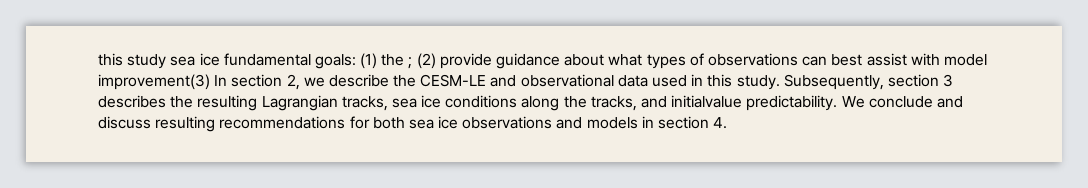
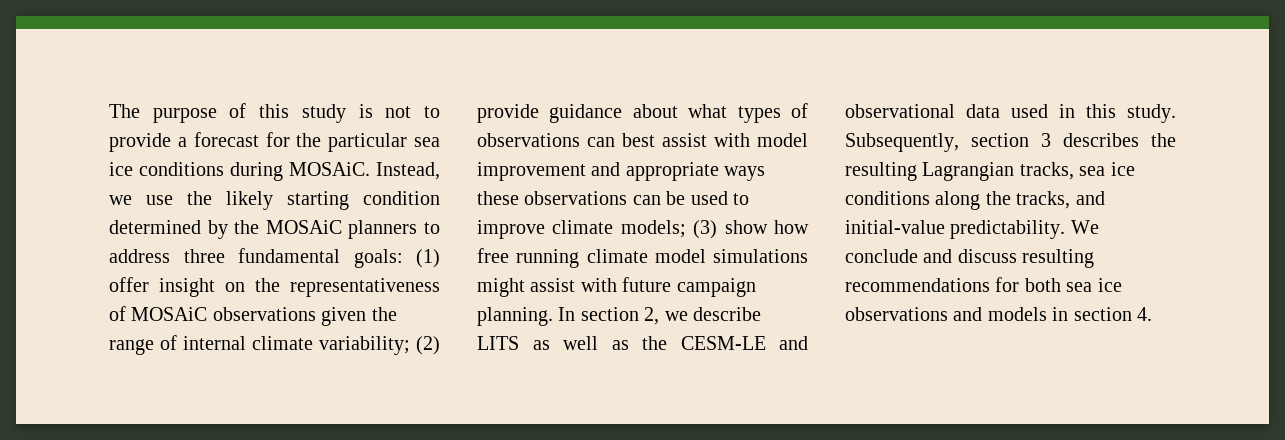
[98,53,413,69] this study sea ice fundamental goals: (1) the ; -> [109,103,440,123] [109,132,440,152] [109,162,440,181] [109,191,440,210] [109,220,440,239] [109,248,440,268] [109,277,440,297] [109,306,397,326] [109,335,410,355] The purpose of this study is not to provide a forecast for the particular sea ice conditions during MOSAiC. Instead, we use the likely starting condition determined by the MOSAiC planners to address three fundamental goals: (1) offer insight on the representativeness of MOSAiC observations given the range of internal climate variability;
[98,74,210,90] improvement(3) -> [477,162,766,181] [477,191,749,205] [477,220,809,239] [477,248,808,268] [477,277,756,297] [477,307,553,326] improvement and appropriate ways these observations can be used to improve climate models; (3) show how free running climate model simulations might assist with future campaign planning.
(389, 80) none -> [477,336,629,350] LITS as well as
[671,95,743,108] initialvalue -> [845,220,945,234] initial-value

